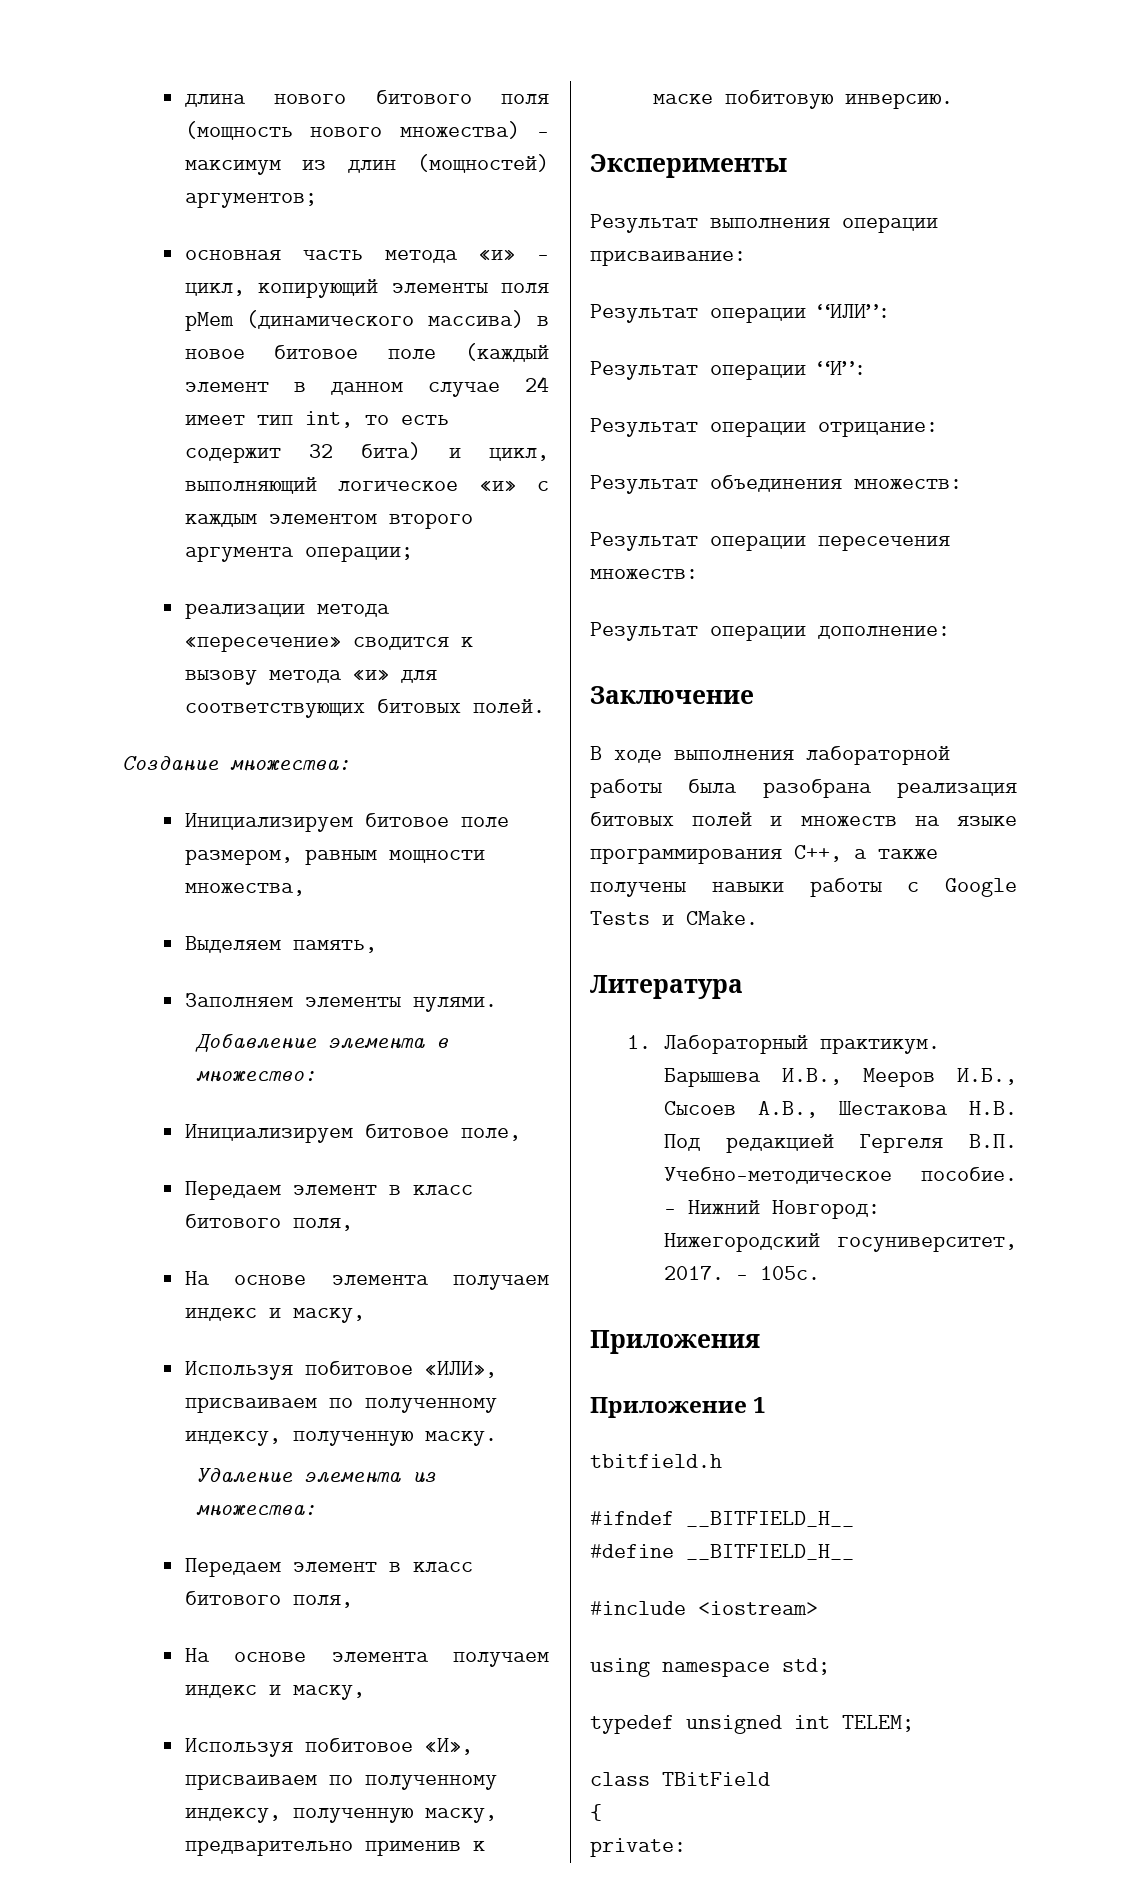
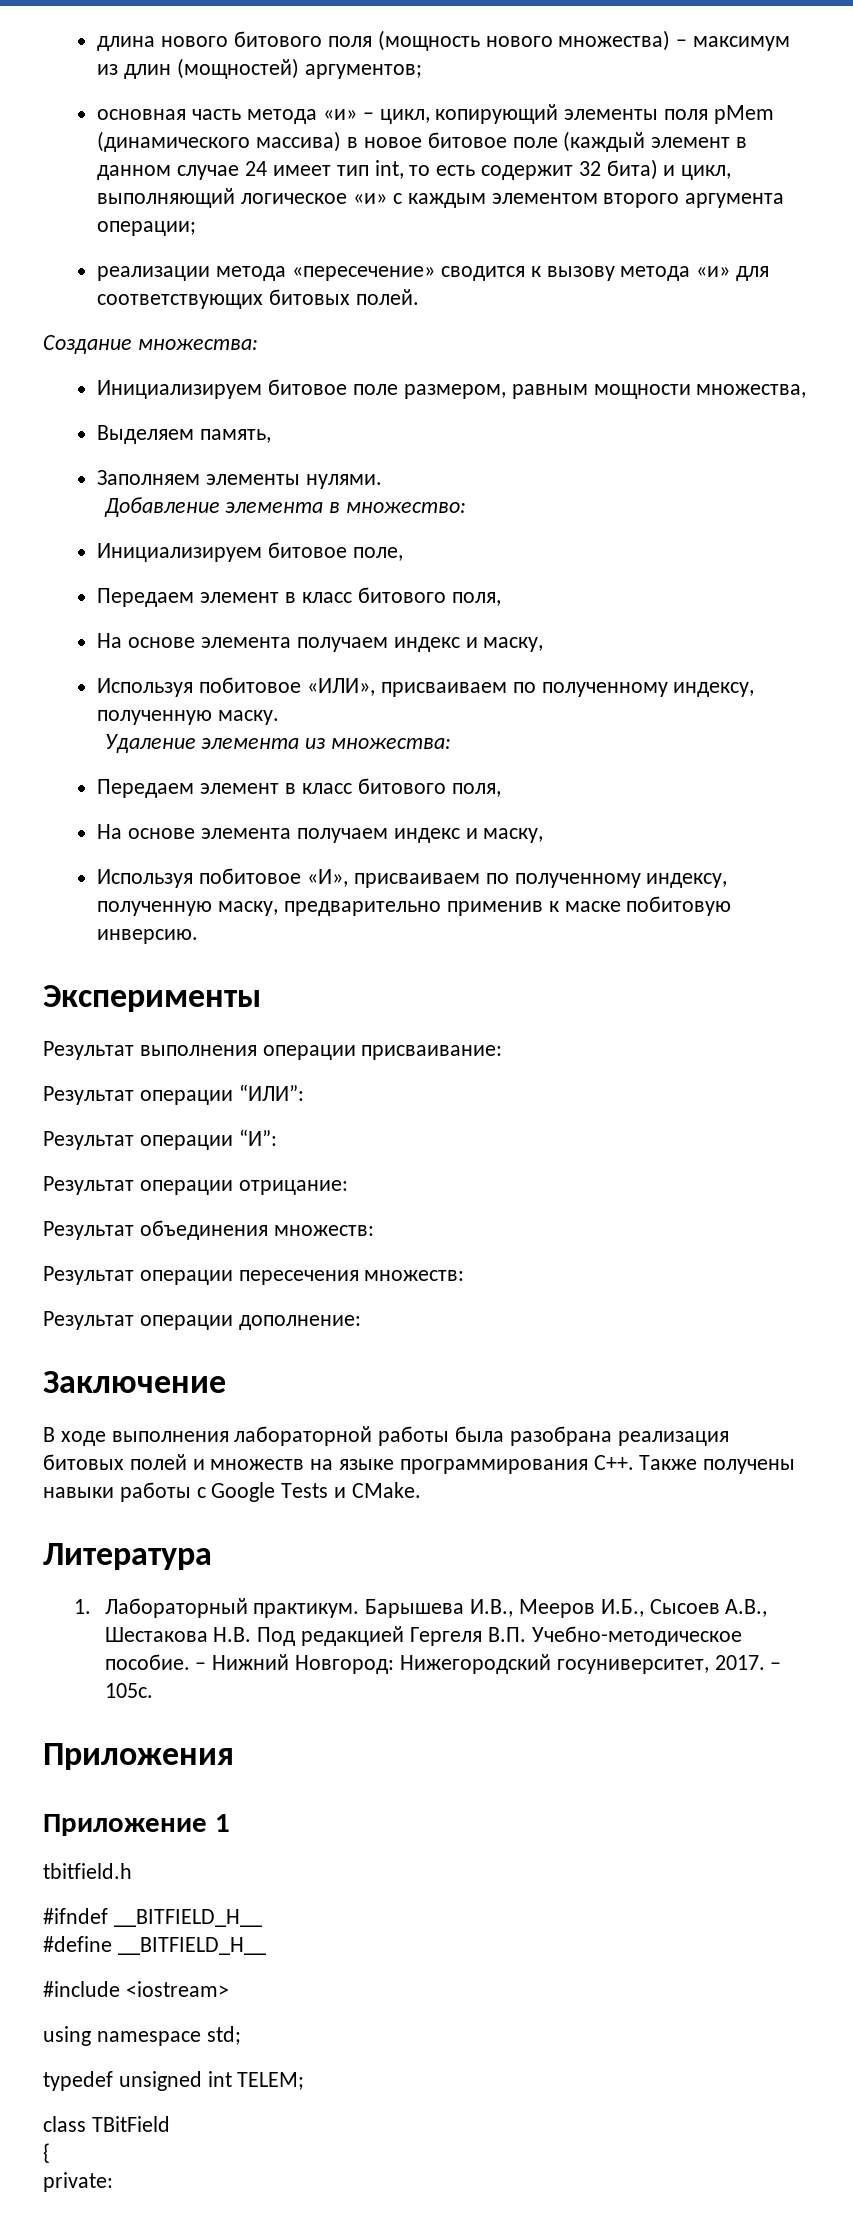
[794,845,938,862] С++, а также -> [593,1455,698,1470] С++. Также

